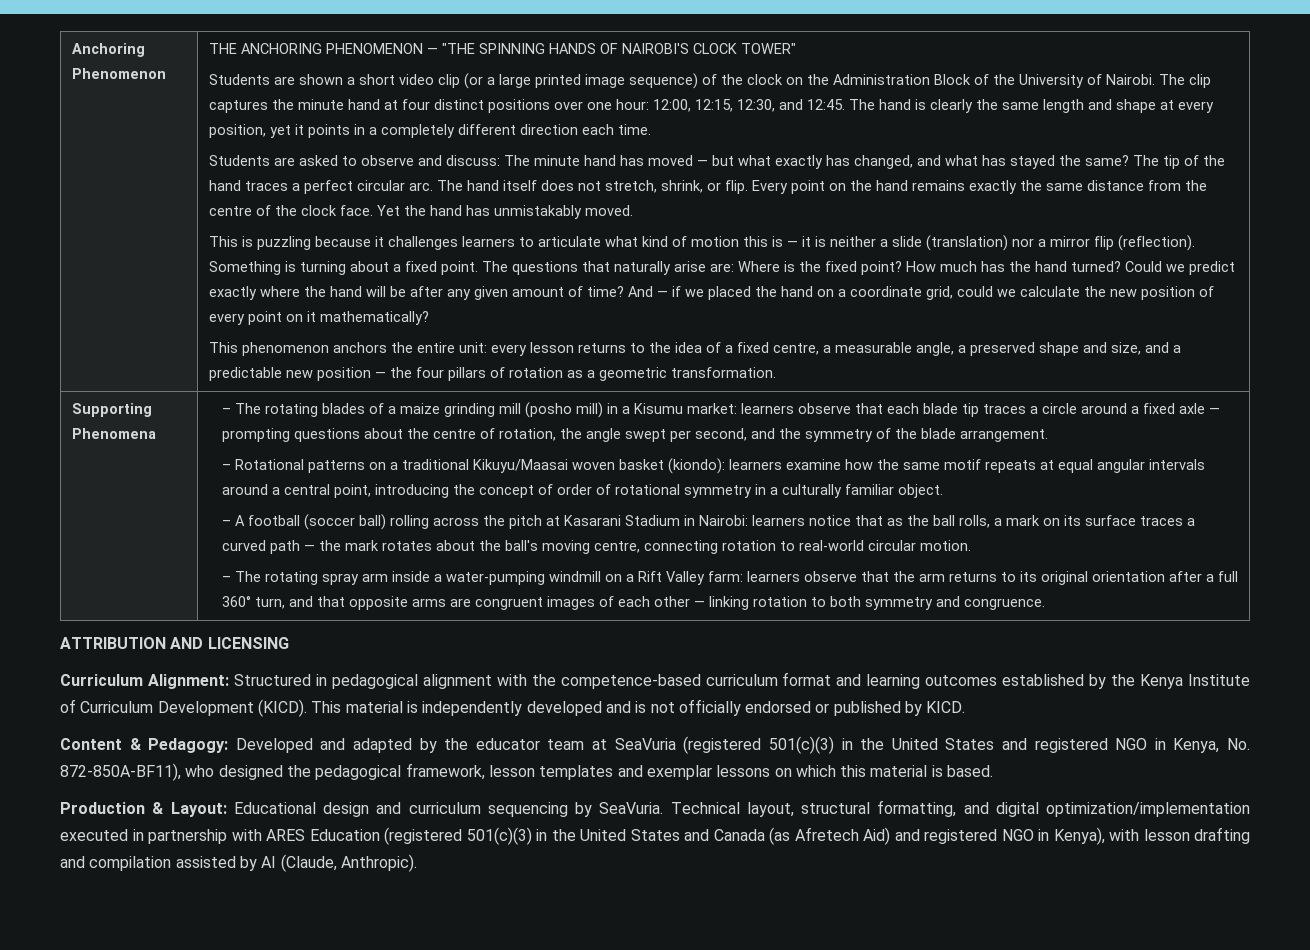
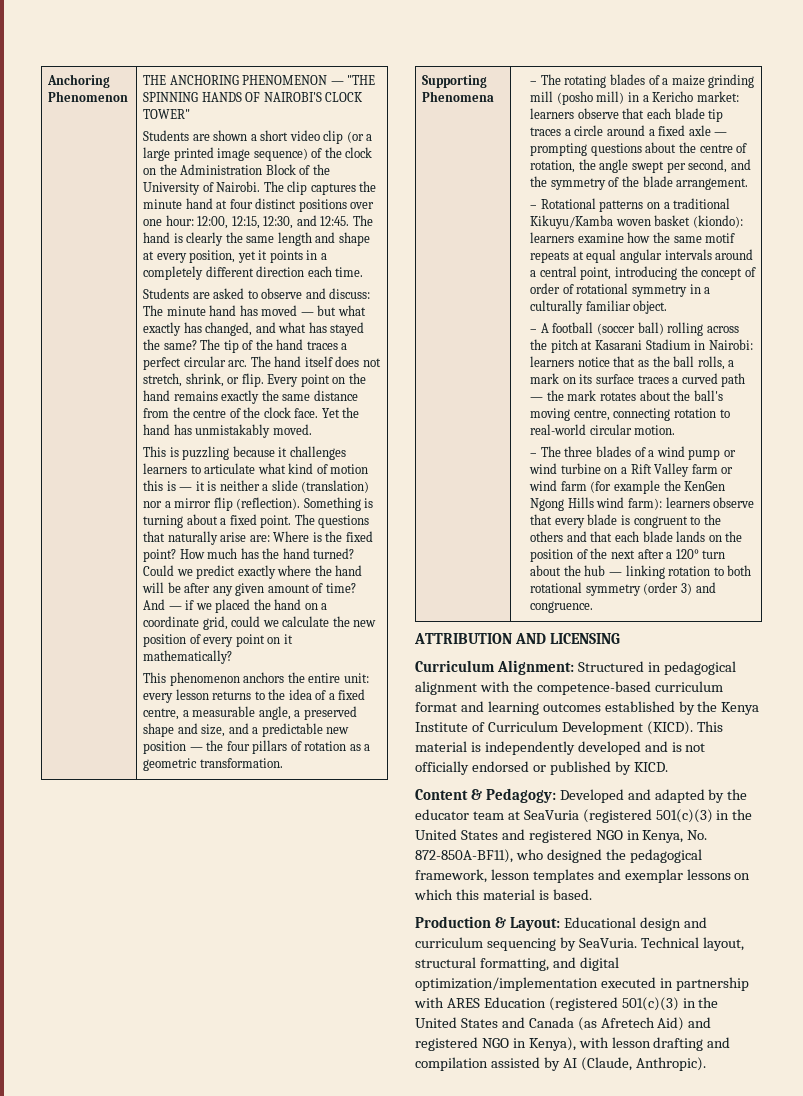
[633,403,683,414] Kisumu -> [652,91,694,102] Kericho
[472,459,568,473] Kikuyu/Maasai -> [530,215,614,229] Kikuyu/Kamba
[264,571,1238,585] [221,596,690,610] rotating spray arm inside a water-pumping windmill on a Rift Valley farm: learners observe that the arm returns to its original orientation after a full 360° turn, and that opposite arms are congruent images of each other -> [564,446,736,460] [529,463,734,477] [529,480,726,494] [530,497,755,511] [530,514,721,528] [530,531,743,542] [530,548,726,562] [530,565,606,576] three blades of a wind pump or wind turbine on a Rift Valley farm or wind farm (for example the KenGen Ngong Hills wind farm): learners observe that every blade is congruent to the others and that each blade lands on the position of the next after a 120° turn about the hub
[864,597,933,610] symmetry -> [530,582,693,596] rotational symmetry (order 3)

